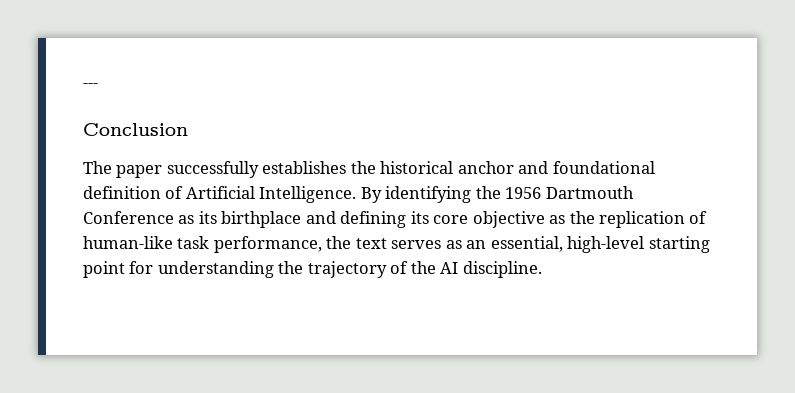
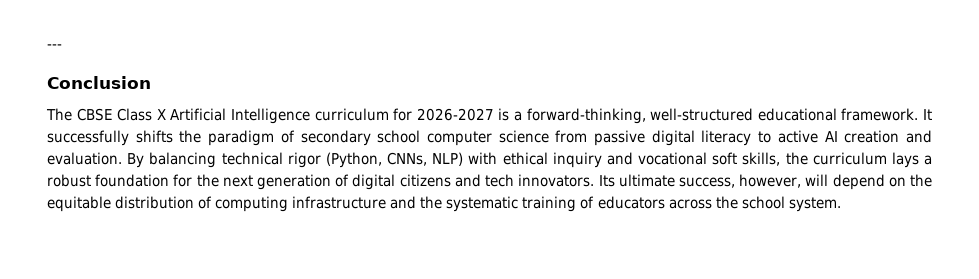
[116,161,655,178] [83,186,634,203] [83,211,708,228] [83,236,710,253] [83,261,542,278] paper successfully establishes the historical anchor and foundational definition of Artificial Intelligence. By identifying the 1956 Dartmouth Conference as its birthplace and defining its core objective as the replication of human-like task performance, the text serves as an essential, high-level starting point for understanding the trajectory of the AI discipline. -> [76,108,933,124] [47,130,933,146] [47,152,932,168] [47,174,933,190] [47,196,841,212] CBSE Class X Artificial Intelligence curriculum for 2026-2027 is a forward-thinking, well-structured educational framework. It successfully shifts the paradigm of secondary school computer science from passive digital literacy to active AI creation and evaluation. By balancing technical rigor (Python, CNNs, NLP) with ethical inquiry and vocational soft skills, the curriculum lays a robust foundation for the next generation of digital citizens and tech innovators. Its ultimate success, however, will depend on the equitable distribution of computing infrastructure and the systematic training of educators across the school system.

